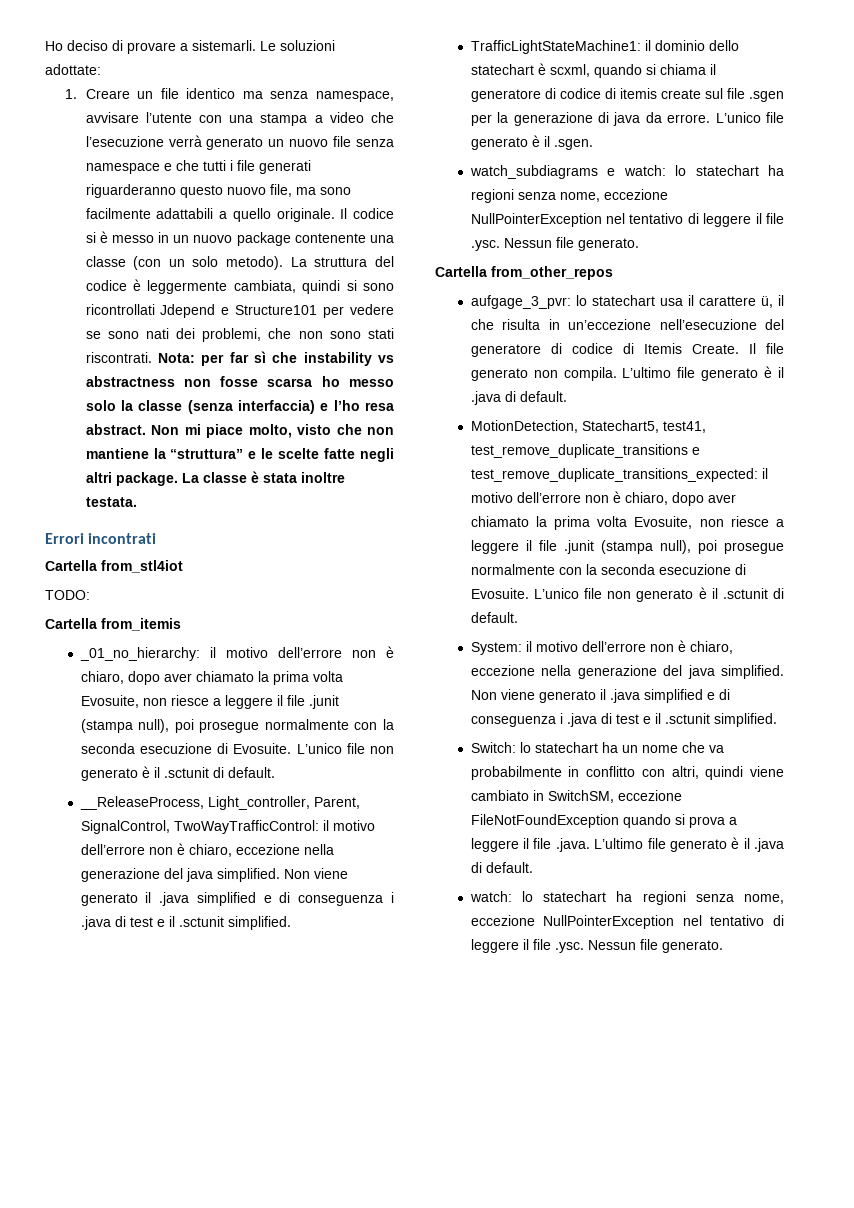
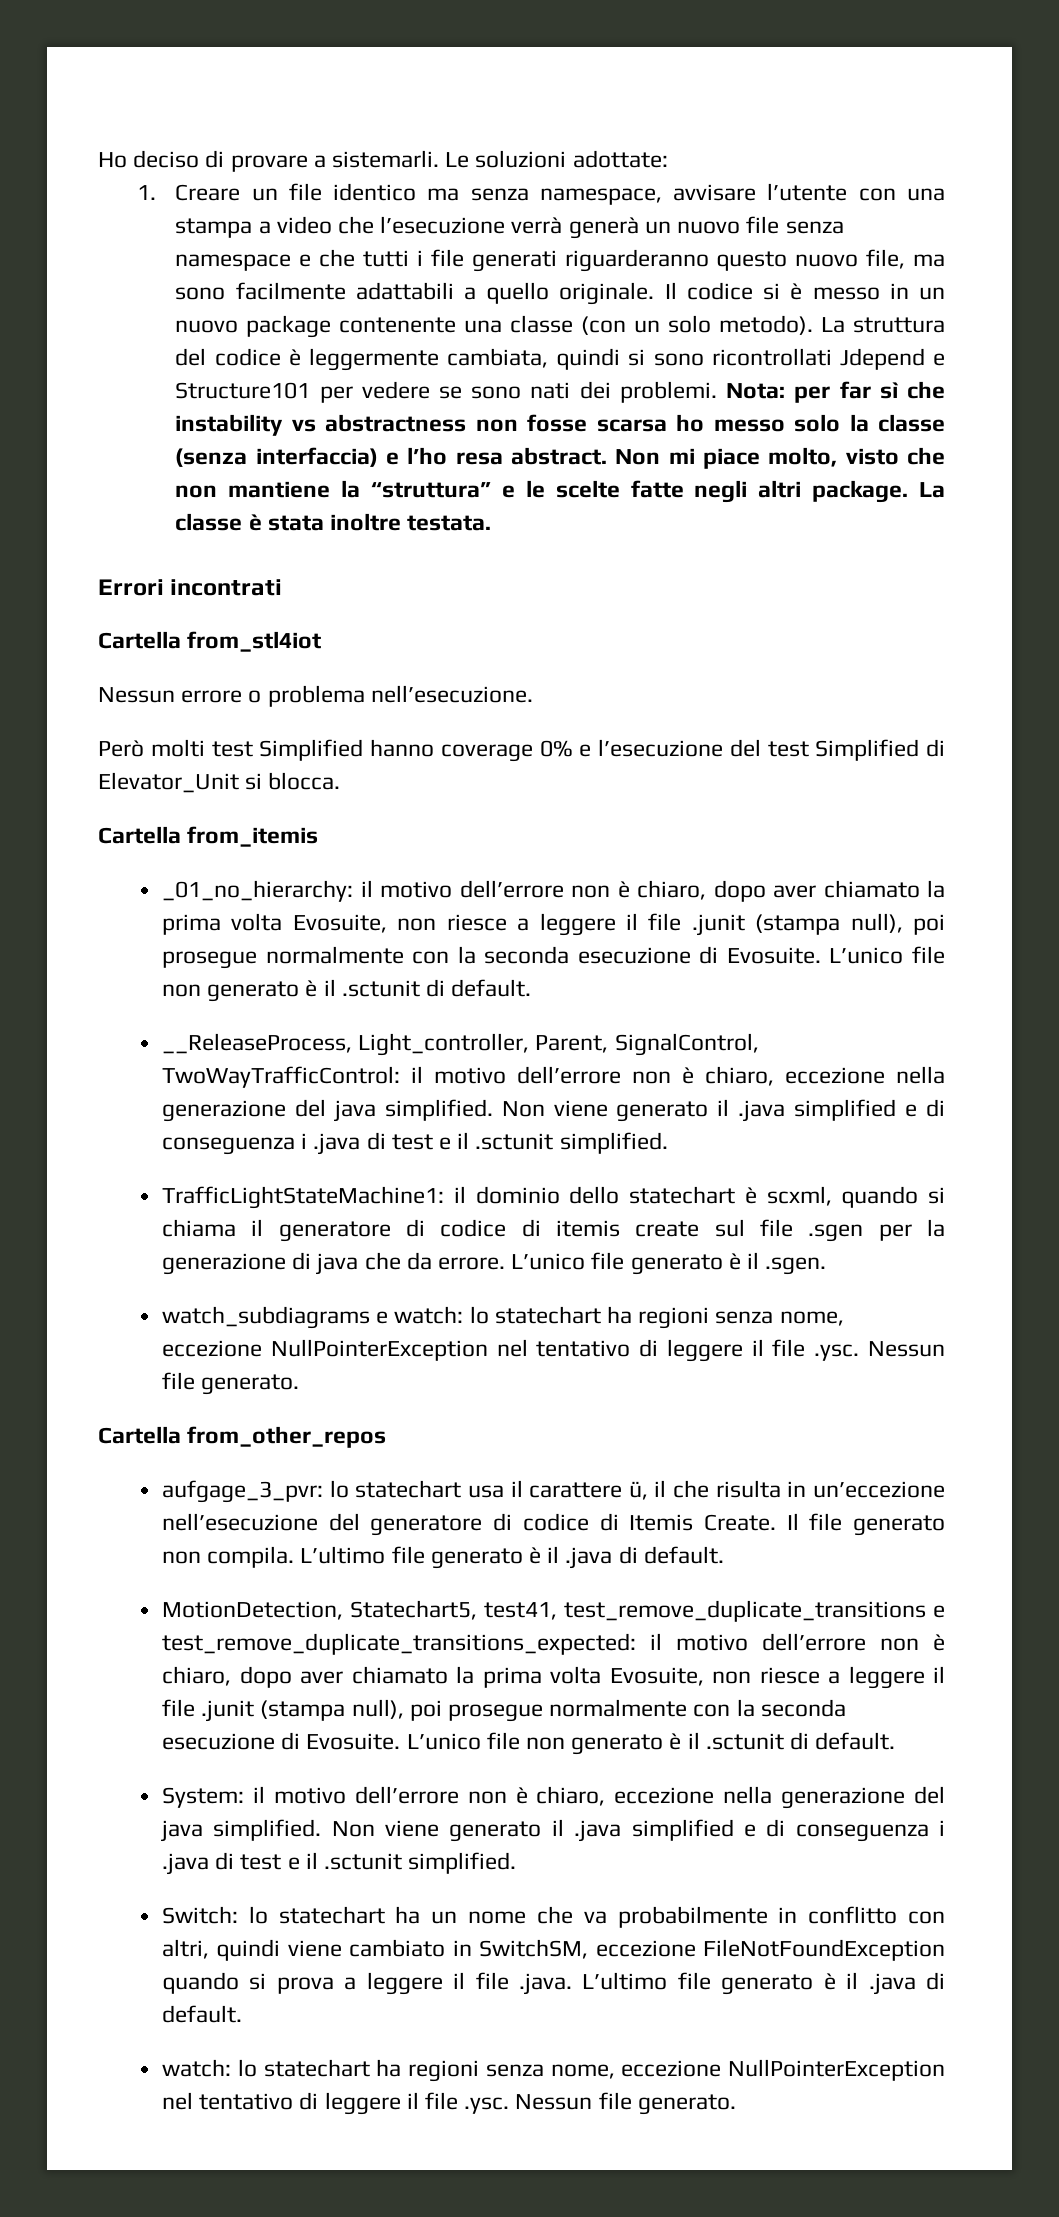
[206,137,264,150] generato -> [568,217,639,239] generà
[202,328,394,342] [85,352,152,363] problemi, che non sono stati riscontrati. -> [619,381,717,403] problemi.
[45,590,90,600] TODO: -> [98,685,533,707] [98,739,945,762] [98,772,341,793] Nessun errore o problema nell’esecuzione. // Però molti test Simplified hanno coverage 0% e l’esecuzione del test Simplified di Elevator_Unit si blocca.
(641, 119) none -> [364,1252,401,1270] che

